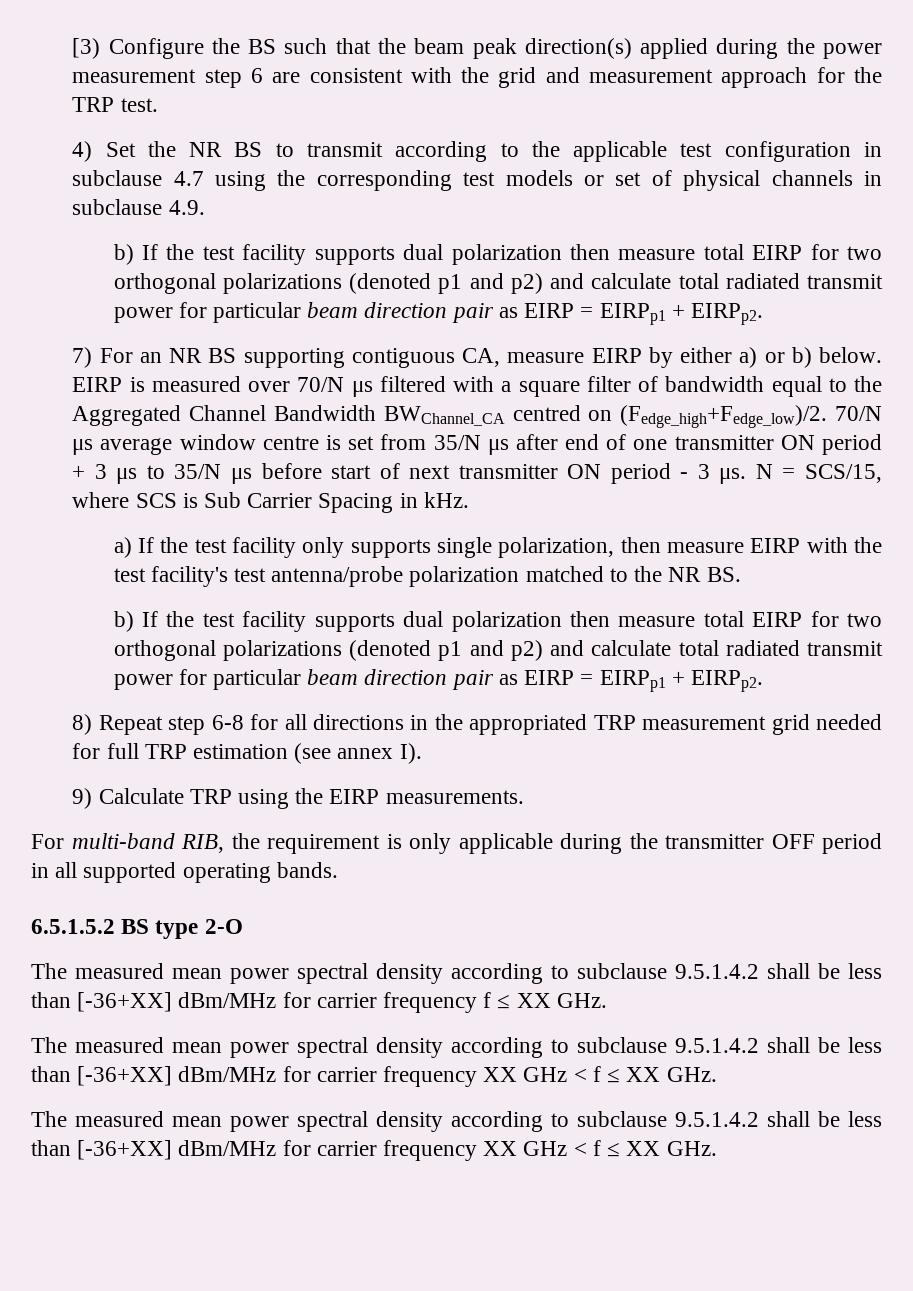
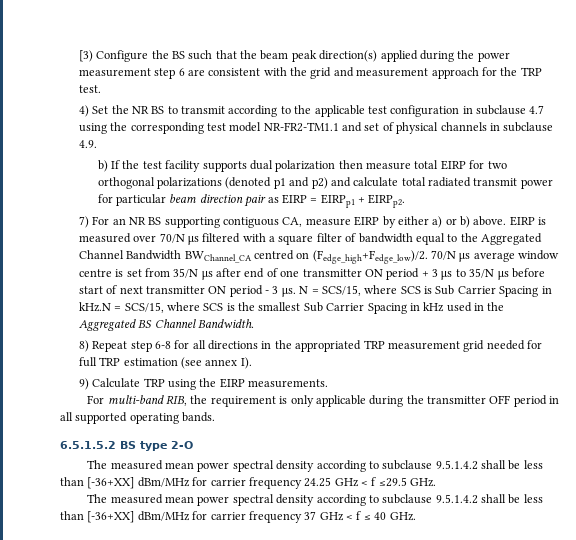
[505,170,605,186] models or -> [229,122,363,132] model NR-FR2-TM1.1 and
[819,347,883,363] below. -> [473,216,507,226] above.
[423,492,469,508] [113,537,882,558] [113,566,741,587] [113,611,882,632] [113,640,883,661] [113,669,763,692] kHz. // a) If the test facility only supports single polarization, then measure EIRP with the test facility's test antenna/probe polarization matched to the NR BS. // b) If the test facility supports dual polarization then measure total EIRP for two orthogonal polarizations (denoted p1 and p2) and calculate total radiated transmit power for particular beam direction pair as EIRP = EIRPp1 + EIRPp2. -> [78,302,505,314] [78,319,254,331] kHz.N = SCS/15, where SCS is the smallest Sub Carrier Spacing in kHz used in the Aggregated BS Channel Bandwidth.
[483,992,551,1009] f ≤ XX -> [304,477,407,487] 24.25 GHz < f ≤29.5
[483,1066,717,1083] [31,1111,882,1132] [31,1140,717,1161] XX GHz < f ≤ XX GHz. // The measured mean power spectral density according to subclause 9.5.1.4.2 shall be less than [-36+XX] dBm/MHz for carrier frequency XX GHz < f ≤ XX GHz. -> [304,511,416,521] 37 GHz < f ≤ 40 GHz.

